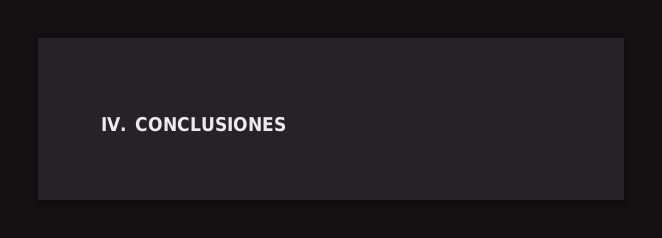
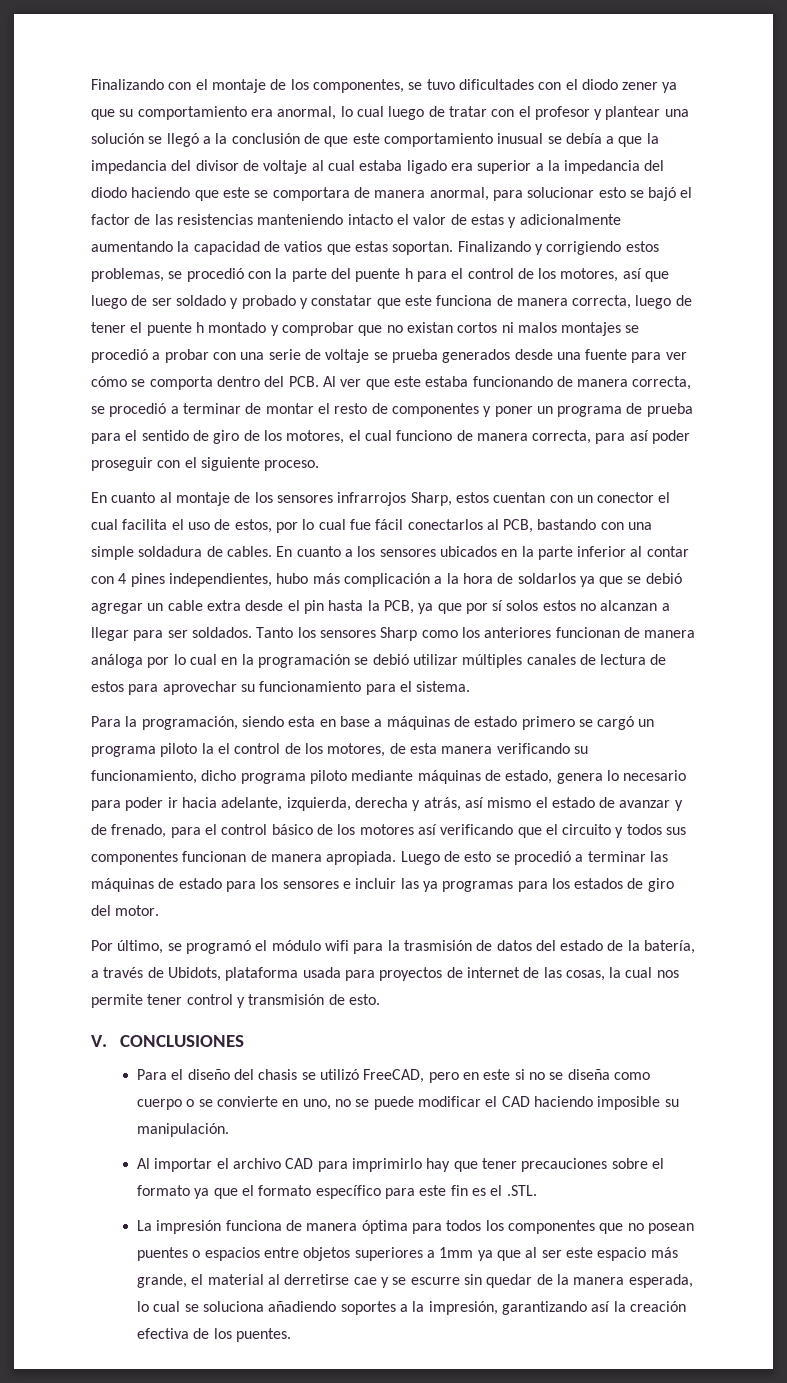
[101,116,286,132] IV. CONCLUSIONES -> [91,79,678,93] [91,106,689,120] [91,133,659,147] [91,160,665,174] [91,187,693,201] [91,214,621,228] [91,241,659,255] [91,268,670,282] [91,295,692,309] [91,322,640,336] [91,349,687,363] [91,376,692,390] [91,403,693,417] [91,430,691,444] [91,457,320,471] [91,492,671,506] [91,519,653,533] [91,546,689,560] [91,573,682,587] [91,600,670,614] [91,627,696,641] [91,654,667,668] [91,681,471,695] [91,716,655,730] [91,743,588,757] [91,770,687,784] [91,797,683,811] [91,824,687,838] [91,851,668,865] [91,878,674,892] [91,905,160,916] [91,940,696,954] [91,967,679,981] [91,994,380,1008] [91,1035,244,1047] [137,1069,650,1083] [137,1096,679,1110] [137,1123,230,1137] [137,1158,664,1172] [137,1185,537,1199] [137,1220,694,1234] [137,1247,678,1261] [137,1274,693,1288] [137,1301,686,1315] [137,1328,292,1342] Finalizando con el montaje de los componentes, se tuvo dificultades con el diodo zener ya que su comportamiento era anormal, lo cual luego de tratar con el profesor y plantear una solución se llegó a la conclusión de que este comportamiento inusual se debía a que la impedancia del divisor de voltaje al cual estaba ligado era superior a la impedancia del diodo haciendo que este se comportara de manera anormal, para solucionar esto se bajó el factor de las resistencias manteniendo intacto el valor de estas y adicionalmente aumentando la capacidad de vatios que estas soportan. Finalizando y corrigiendo estos problemas, se procedió con la parte del puente h para el control de los motores, así que luego de ser soldado y probado y constatar que este funciona de manera correcta, luego de tener el puente h montado y comprobar que no existan cortos ni malos montajes se procedió a probar con una serie de voltaje se prueba generados desde una fuente para ver cómo se comporta dentro del PCB. Al ver que este estaba funcionando de manera correcta, se procedió a terminar de montar el resto de componentes y poner un programa de prueba para el sentido de giro de los motores, el cual funciono de manera correcta, para así poder proseguir con el siguiente proceso. // En cuanto al montaje de los sensores infrarrojos Sharp, estos cuentan con un conector el cual facilita el uso de estos, por lo cual fue fácil conectarlos al PCB, bastando con una simple soldadura de cables. En cuanto a los sensores ubicados en la parte inferior al contar con 4 pines independientes, hubo más complicación a la hora de soldarlos ya que se debió agregar un cable extra desde el pin hasta la PCB, ya que por sí solos estos no alcanzan a llegar para ser soldados. Tanto los sensores Sharp como los anteriores funcionan de manera análoga por lo cual en la programación se debió utilizar múltiples canales de lectura de estos para aprovechar su funcionamiento para el sistema. // Para la programación, siendo esta en base a máquinas de estado primero se cargó un programa piloto la el control de los motores, de esta manera verificando su funcionamiento, dicho programa piloto mediante máquinas de estado, genera lo necesario para poder ir hacia adelante, izquierda, derecha y atrás, así mismo el estado de avanzar y de frenado, para el control básico de los motores así verificando que el circuito y todos sus componentes funcionan de manera apropiada. Luego de esto se procedió a terminar las máquinas de estado para los sensores e incluir las ya programas para los estados de giro del motor. // Por último, se programó el módulo wifi para la trasmisión de datos del estado de la batería, a través de Ubidots, plataforma usada para proyectos de internet de las cosas, la cual nos permite tener control y transmisión de esto. // V. CONCLUSIONES // Para el diseño del chasis se utilizó FreeCAD, pero en este si no se diseña como cuerpo o se convierte en uno, no se puede modificar el CAD haciendo imposible su manipulación. // Al importar el archivo CAD para imprimirlo hay que tener precauciones sobre el formato ya que el formato específico para este fin es el .STL. // La impresión funciona de manera óptima para todos los componentes que no posean puentes o espacios entre objetos superiores a 1mm ya que al ser este espacio más grande, el material al derretirse cae y se escurre sin quedar de la manera esperada, lo cual se soluciona añadiendo soportes a la impresión, garantizando así la creación efectiva de los puentes.

